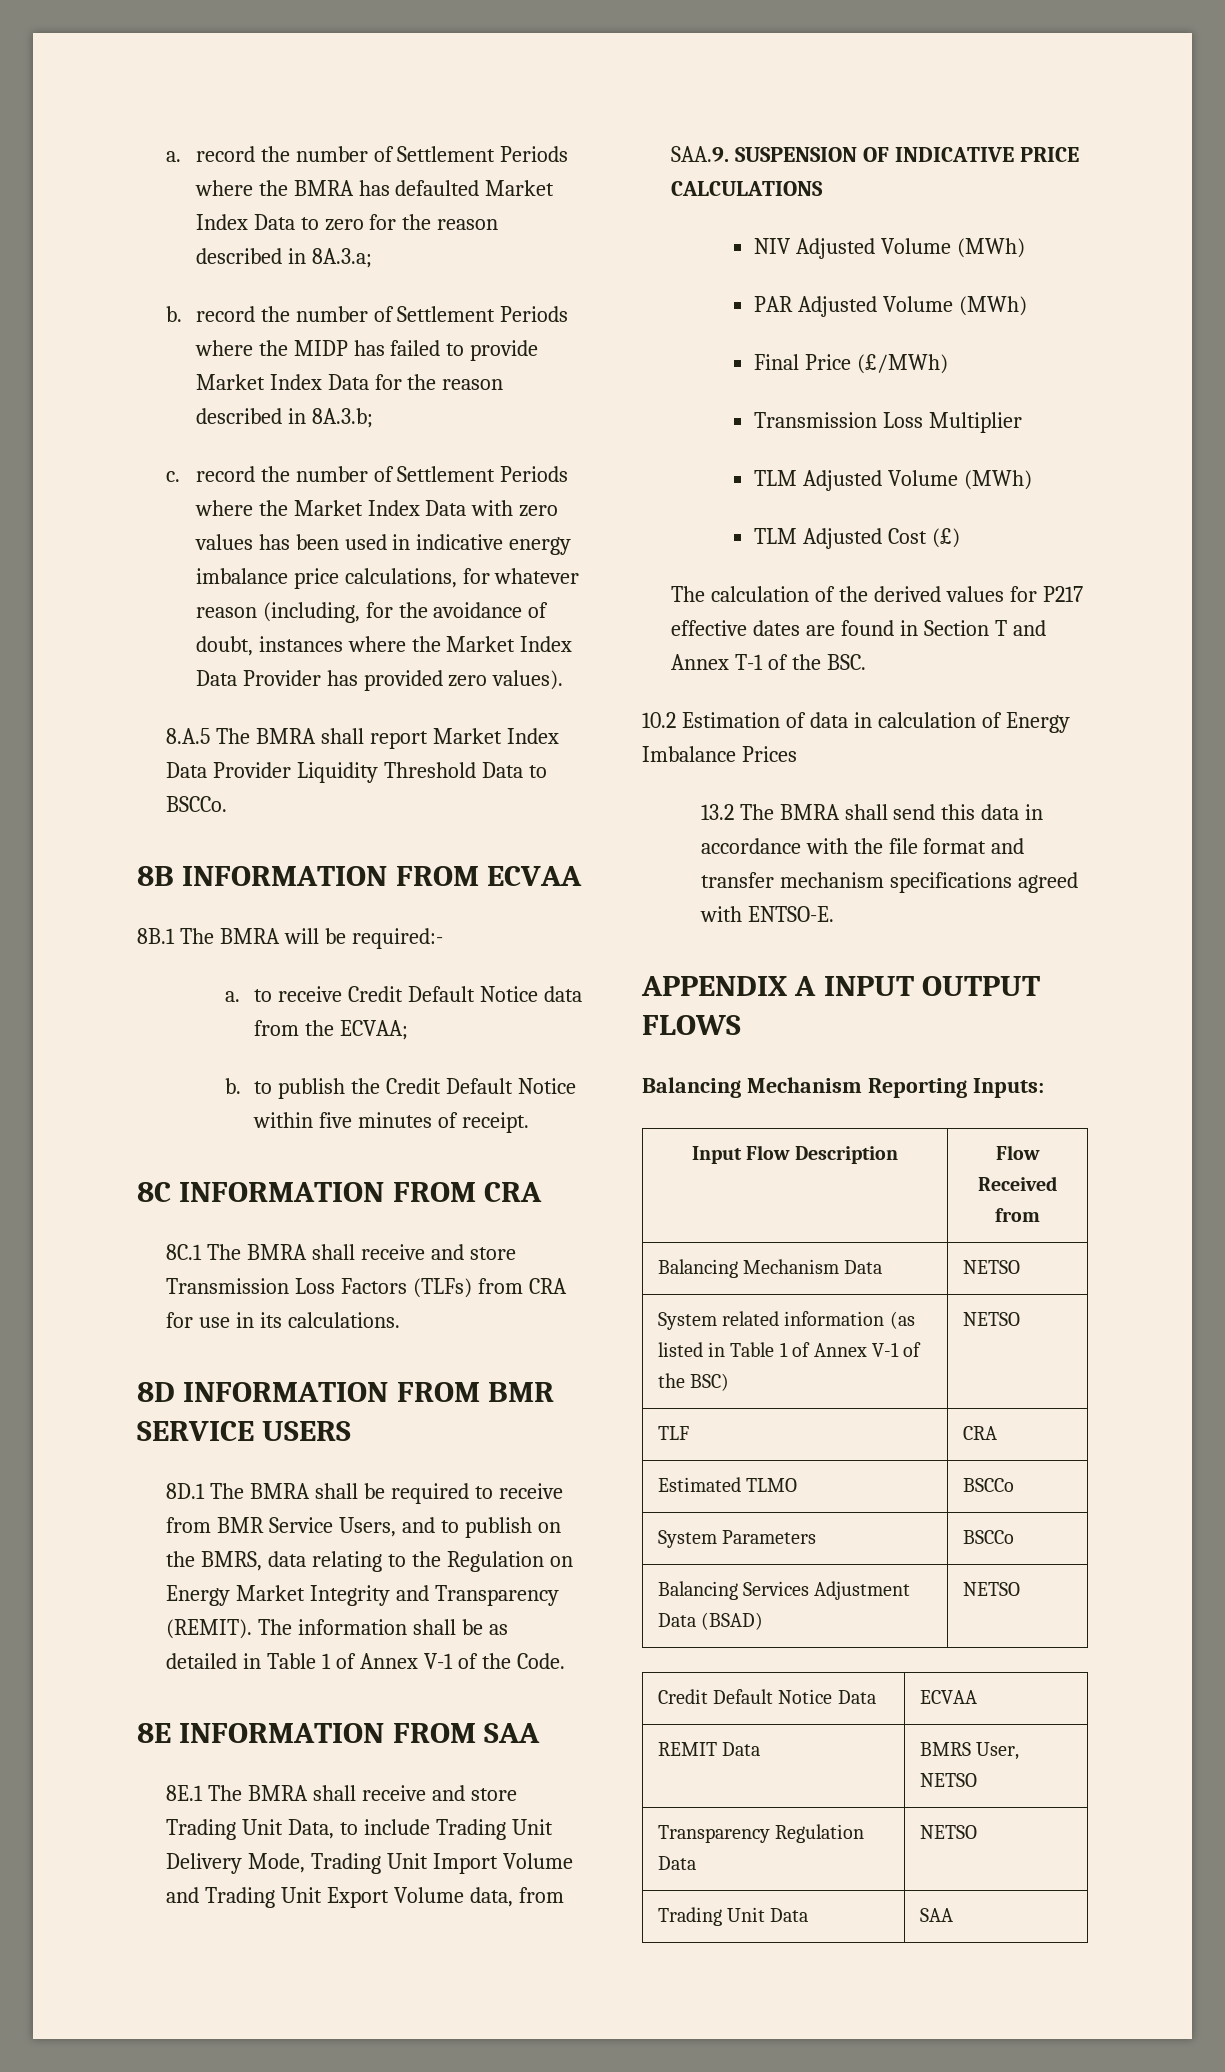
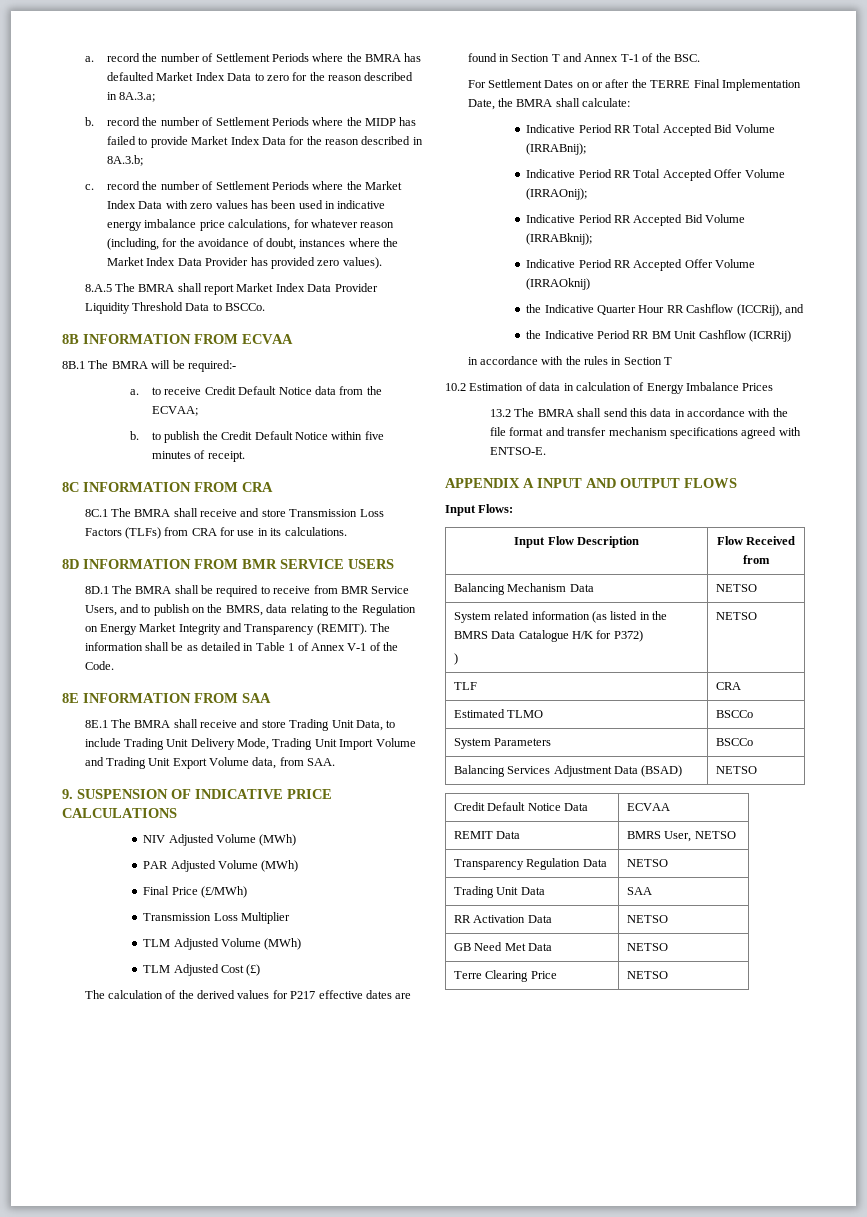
[671,146,730,162] SAA.9. -> [307,758,336,766] [62,789,73,799] SAA. // 9.
(867, 662) none -> [467,79,801,91] [467,98,631,110] [526,124,775,136] [526,143,587,155] [526,169,785,181] [526,188,588,200] [526,214,746,226] [526,233,593,245] [526,259,756,271] [526,278,591,290] [526,304,804,316] [526,330,791,342] [467,356,673,365] // For Settlement Dates on or after the TERRE Final Implementation Date, the BMRA shall calculate: // Indicative Period RR Total Accepted Bid Volume (IRRABnij); // Indicative Period RR Total Accepted Offer Volume (IRRAOnij); // Indicative Period RR Accepted Bid Volume (IRRABknij); // Indicative Period RR Accepted Offer Volume (IRRAOknij) // the Indicative Quarter Hour RR Cashflow (ICCRij), and // the Indicative Period RR BM Unit Cashflow (ICRRij) // in accordance with the rules in Section T
(914, 986) none -> [586,478,616,488] AND
[642,1077,1044,1098] Balancing Mechanism Reporting Inputs: -> [445,504,514,516] Input Flows:
[730,1342,922,1357] [657,1373,729,1391] Table 1 of Annex V-1 of the BSC) -> [652,611,668,620] [453,630,643,642] [453,653,458,665] the BMRS Data Catalogue H/K for P372) // )
(953, 1915) none -> [453,915,552,923] [626,915,668,923] [453,942,553,951] [626,943,668,951] [453,970,557,982] [626,971,668,979] // RR Activation Data | NETSO // GB Need Met Data | NETSO // Terre Clearing Price | NETSO

